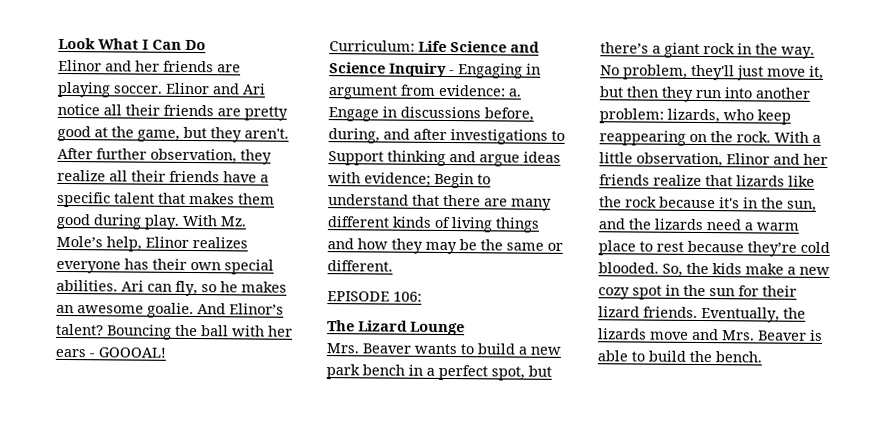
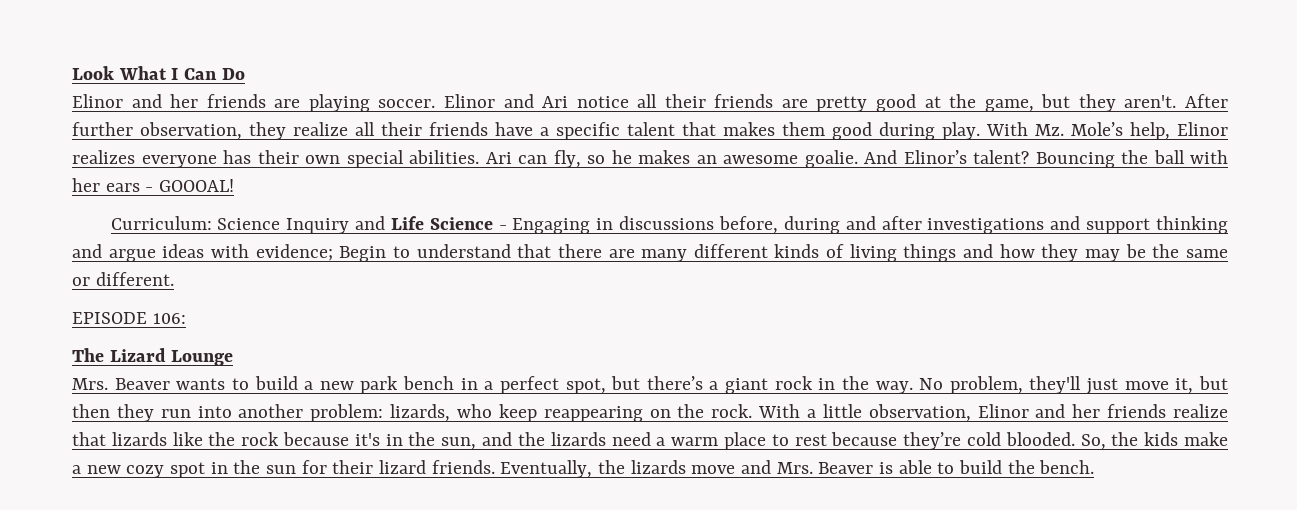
[418,40,540,53] [329,62,541,79] [328,84,522,100] [328,107,379,122] Life Science and Science Inquiry - Engaging in argument from evidence: a. Engage -> [217,216,591,234] Science Inquiry and Life Science - Engaging
[328,128,380,144] during, -> [783,216,840,234] during
[551,130,565,141] [328,151,384,166] to Support -> [1050,216,1151,234] and support

